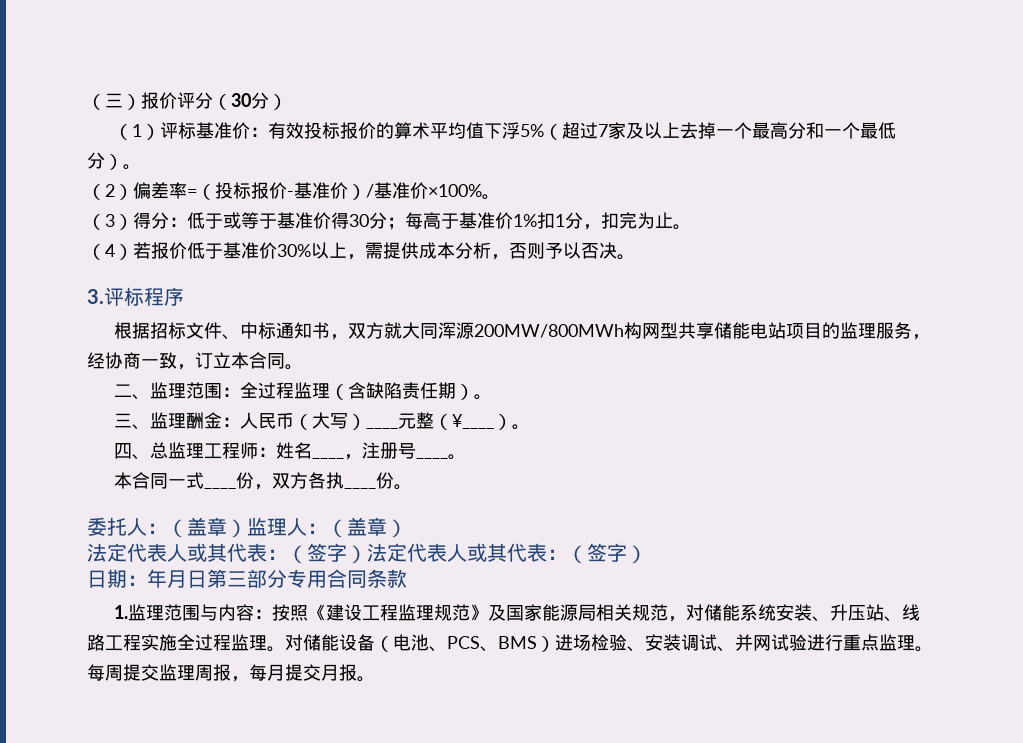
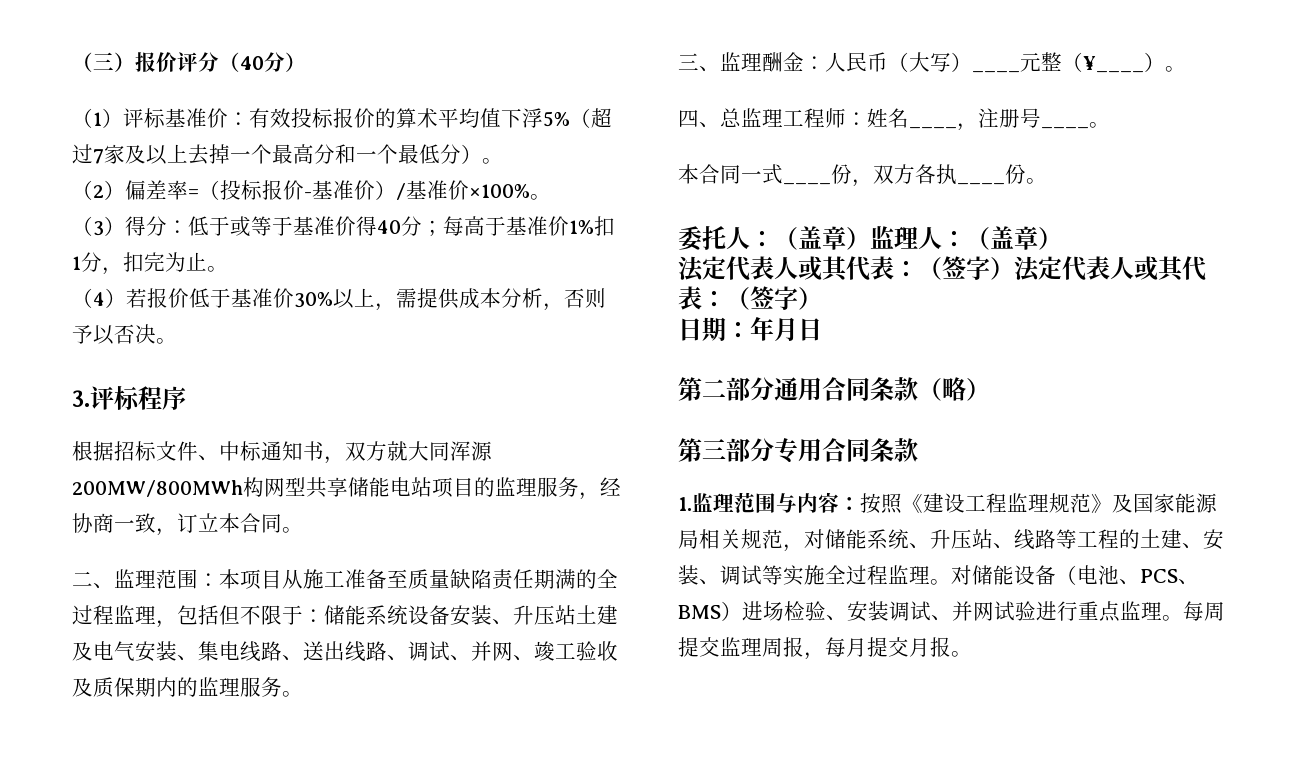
[231,93,251,107] 30 -> [240,56,264,70] 40
[349,214,369,227] 30 -> [377,220,401,234] 40
[239,382,474,400] 全过程监理（含缺陷责任期） -> [219,569,618,590] [72,605,618,628] [72,641,618,662] [72,677,282,697] 本项目从施工准备至质量缺陷责任期满的全过程监理，包括但不限于：储能系统设备安装、升压站土建及电气安装、集电线路、送出线路、调试、并网、竣工验收及质保期内的监理服务
(207, 579) none -> [678,377,990,401] // 第二部分通用合同条款（略） //
[775,604,812,621] 安装 -> (909, 539) none
[105,634,141,651] 工程 -> [1056,529,1224,550] [678,565,783,585] 等工程的土建、安装、调试等

